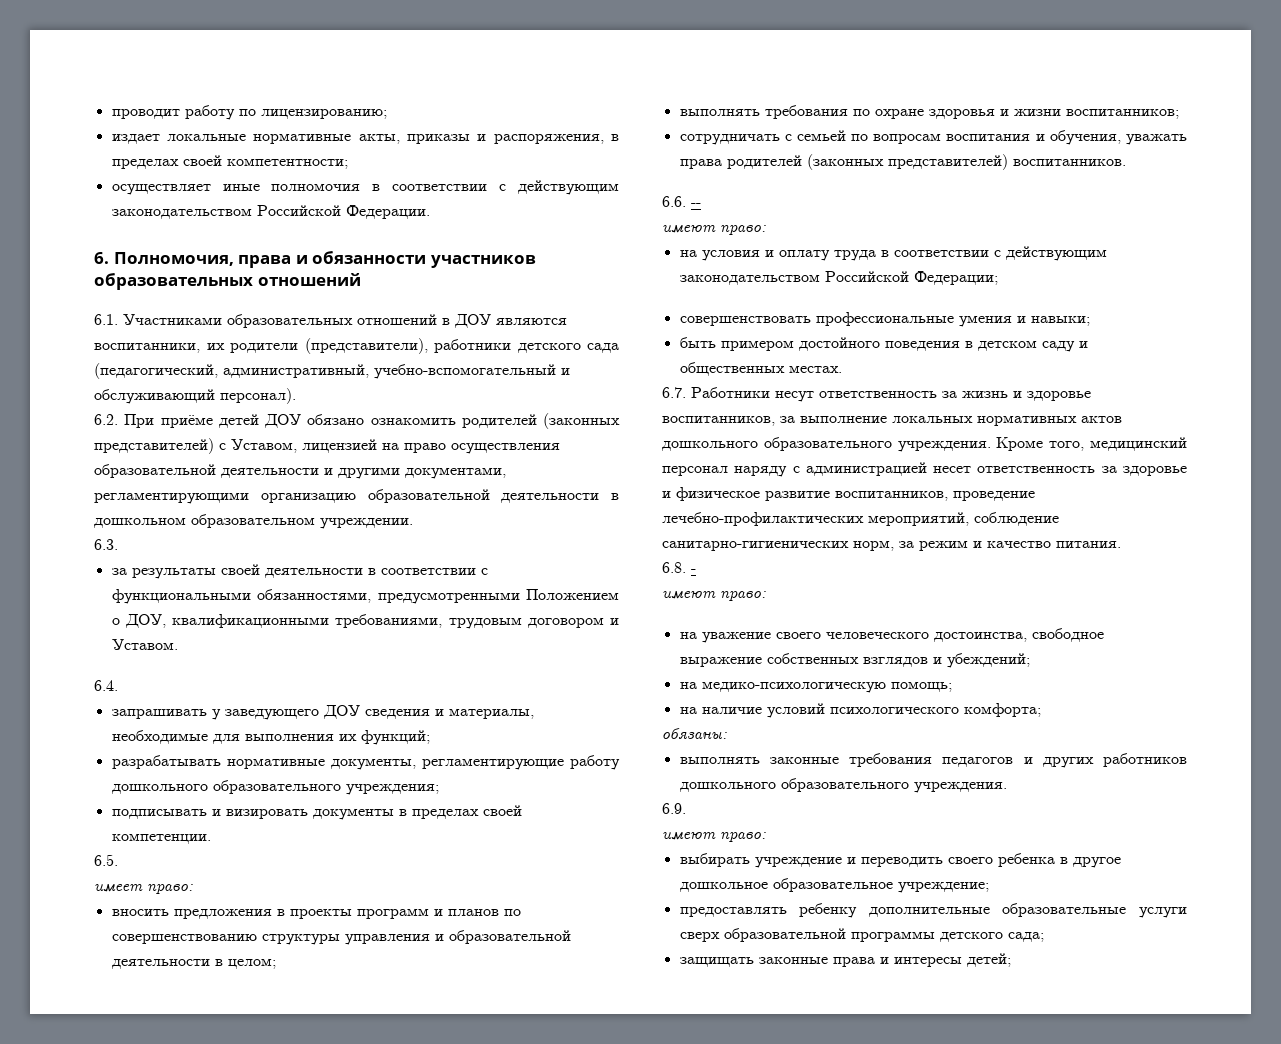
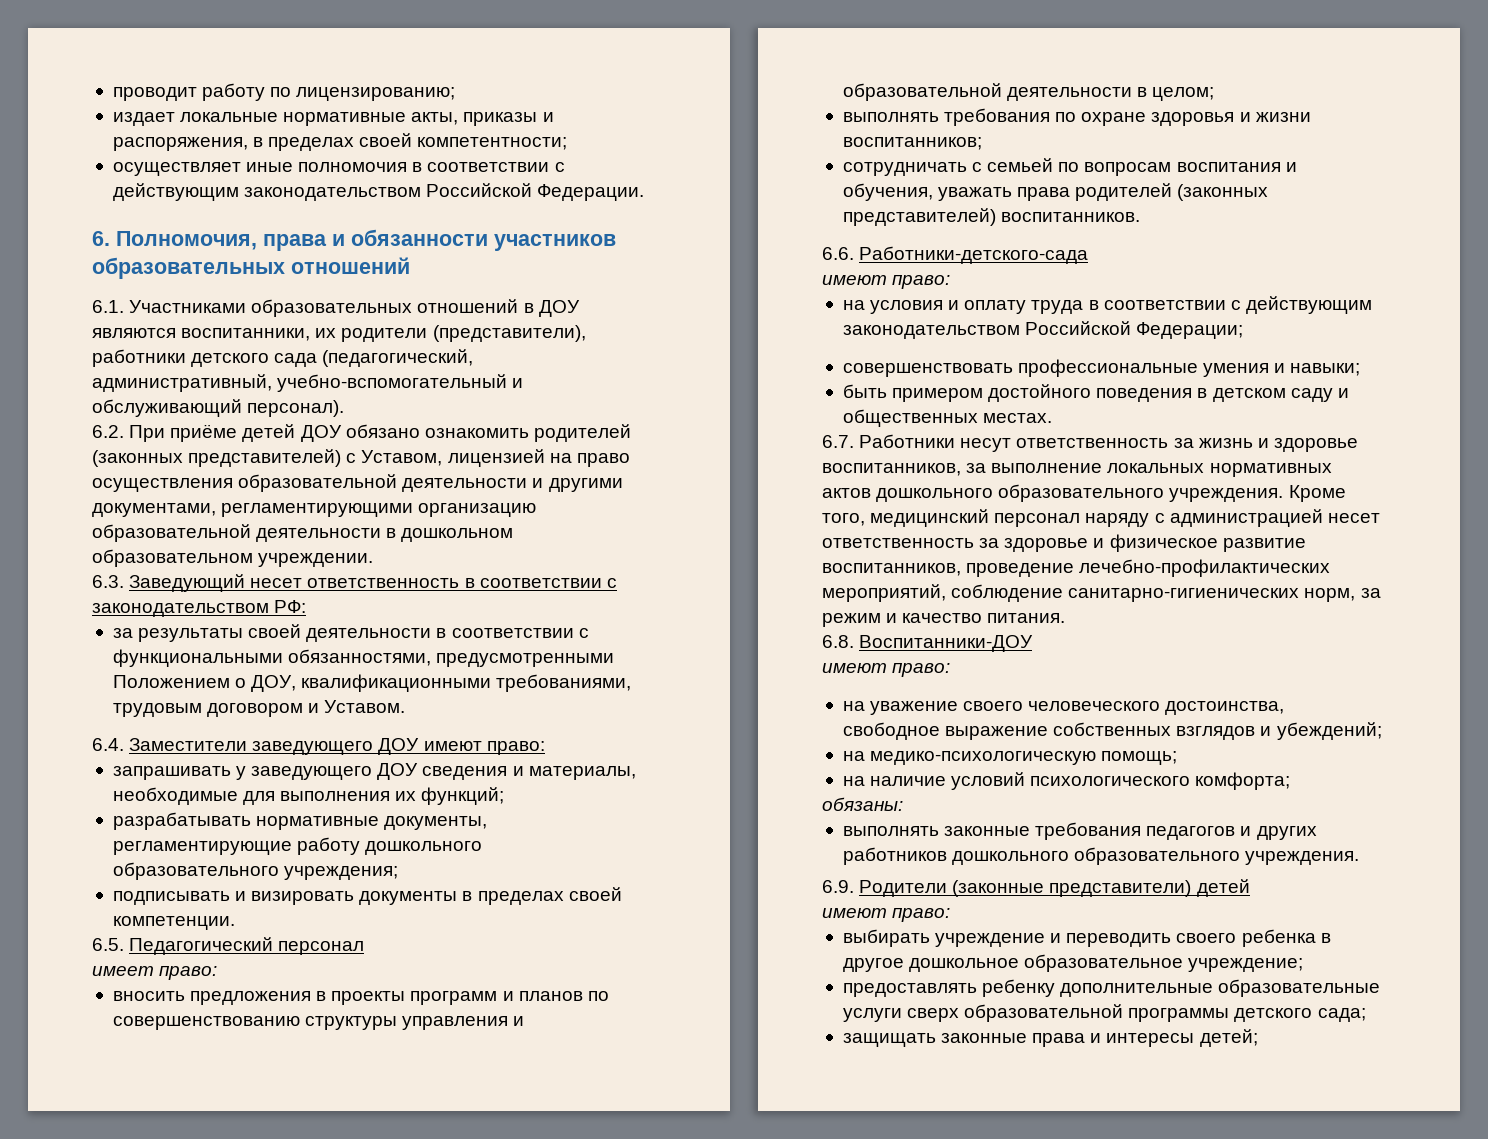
(118, 544) none -> [129,574,617,592] [92,600,307,617] Заведующий несет ответственность в соответствии с законодательством РФ:
(118, 685) none -> [129,738,545,755] Заместители заведующего ДОУ имеют право:
(118, 860) none -> [129,937,365,955] Педагогический персонал
[691,203,701,207] -- -> [859,246,1089,264] Работники-детского-сада
[691,569,696,573] - -> [859,635,1034,652] Воспитанники-ДОУ
(686, 808) none -> [859,879,1250,897] Родители (законные представители) детей

